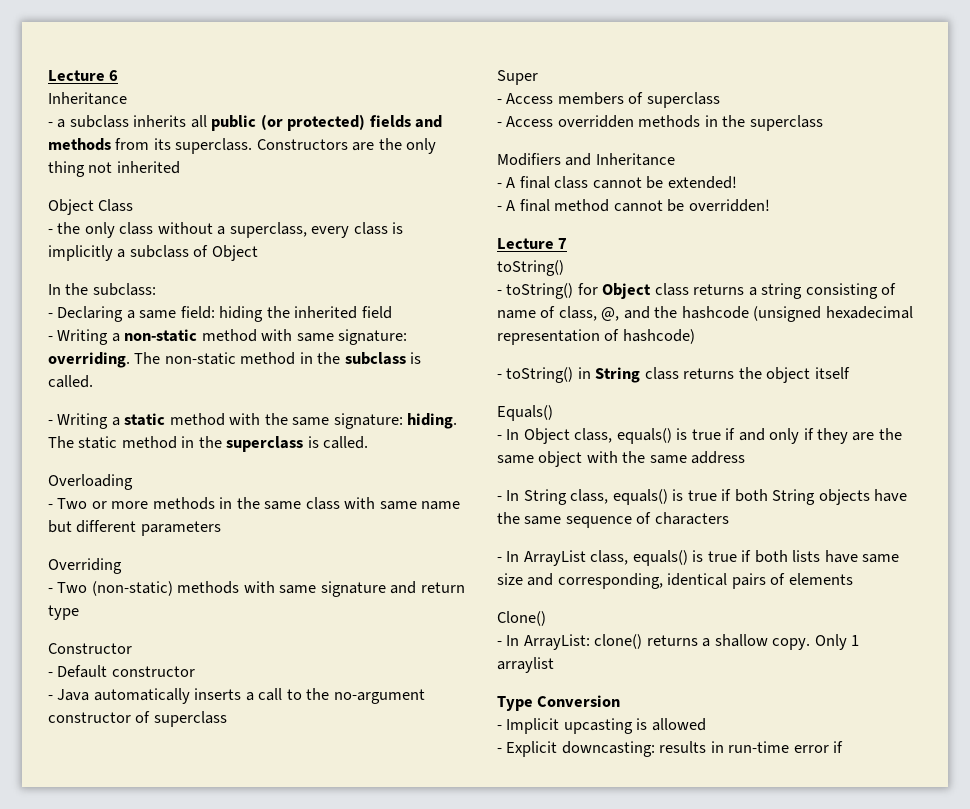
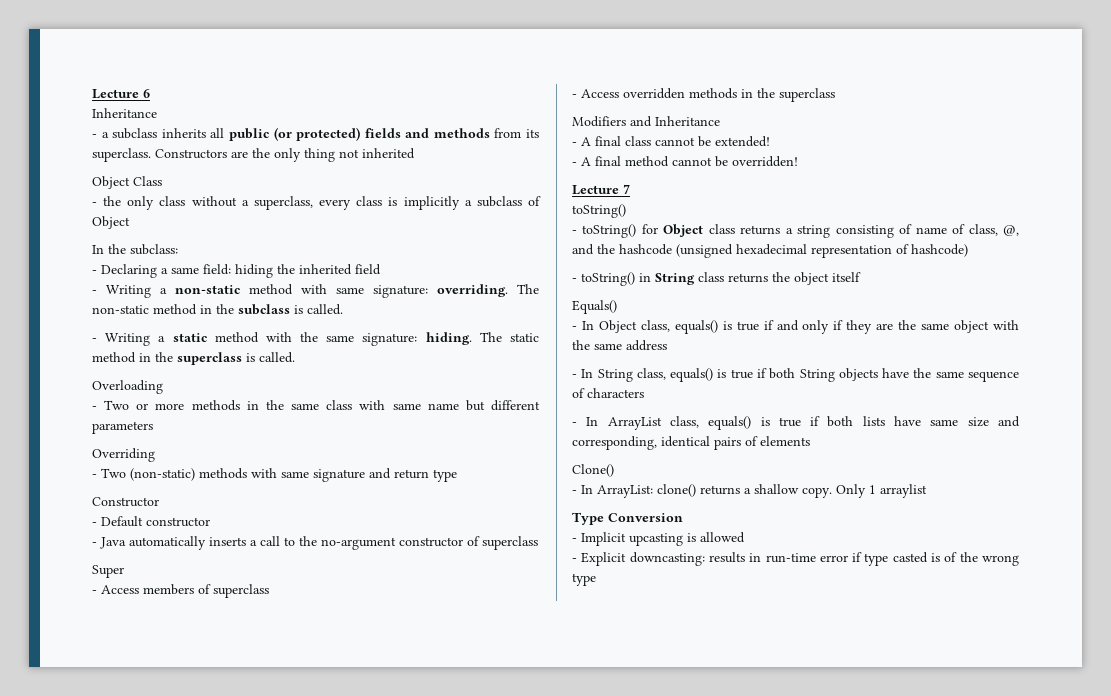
(844, 747) none -> [864,552,1020,566] [572,573,596,586] type casted is of the wrong type

